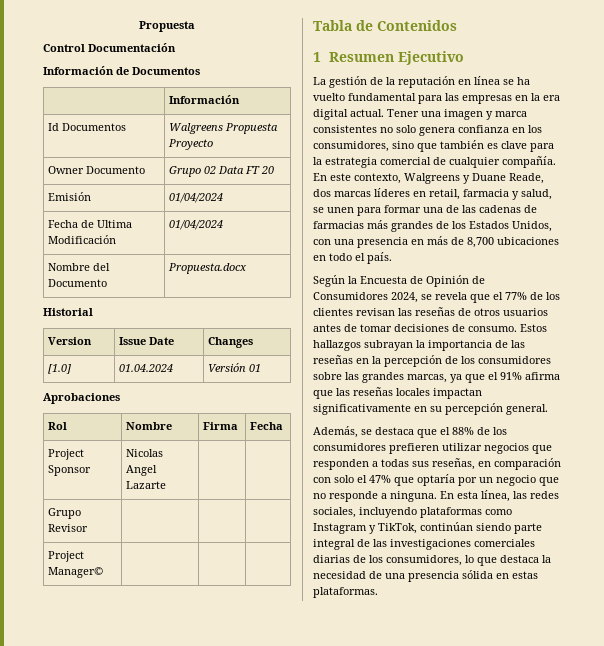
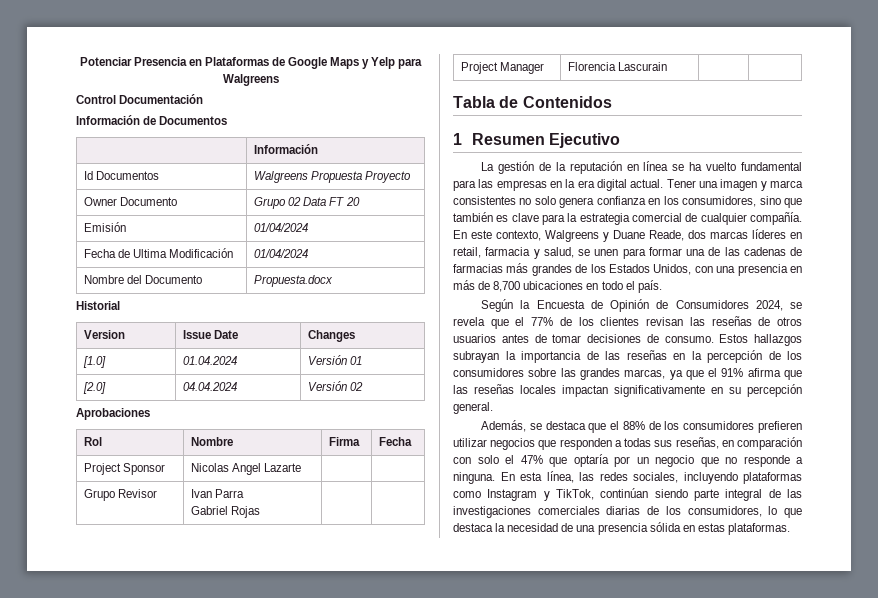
[139,21,195,32] Propuesta -> [79,57,423,69] [222,74,279,86] Potenciar Presencia en Plataformas de Google Maps y Yelp para Walgreens
(262, 368) none -> [83,382,107,394] [183,382,238,391] [308,381,364,391] // [2.0] | 04.04.2024 | Versión 02
[48,551,85,562] [48,567,104,578] | | // Project Manager© | -> [191,489,245,498] [191,506,261,518] [461,62,545,74] [568,62,668,71] Ivan Parra // Gabriel Rojas | | // Project Manager | Florencia Lascurain

